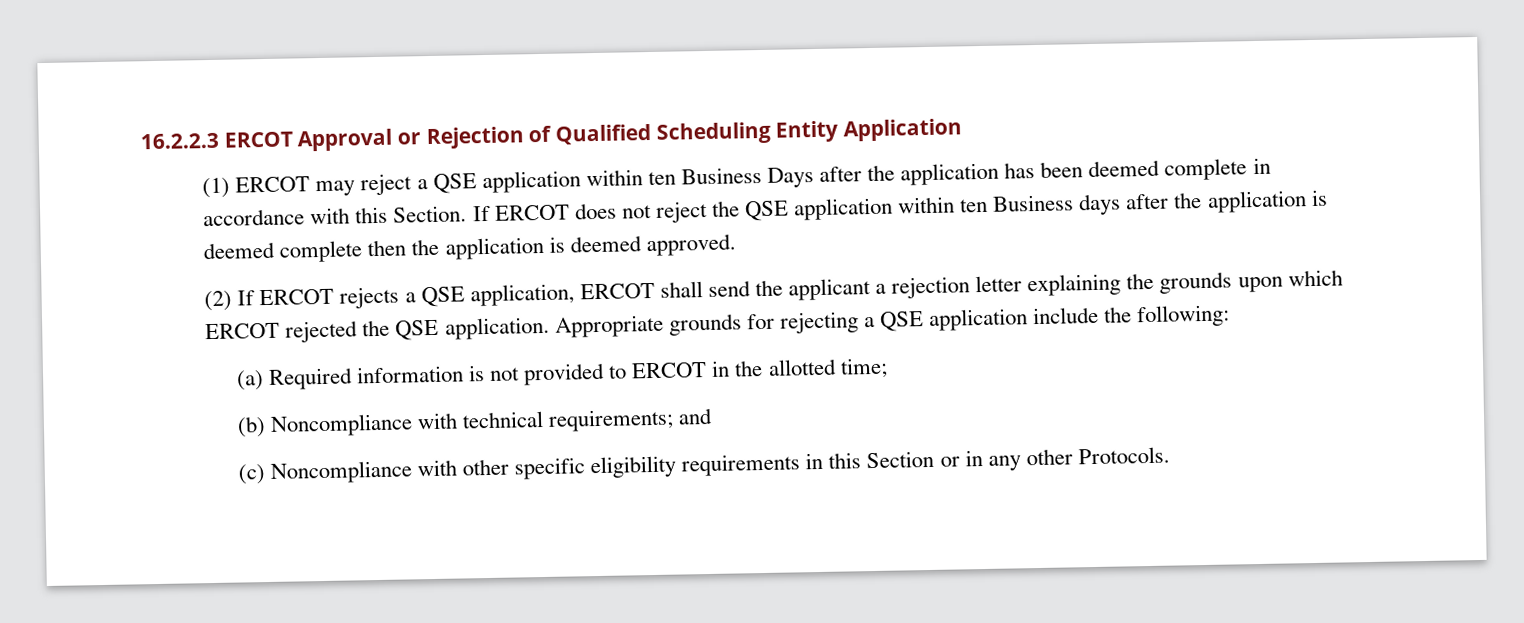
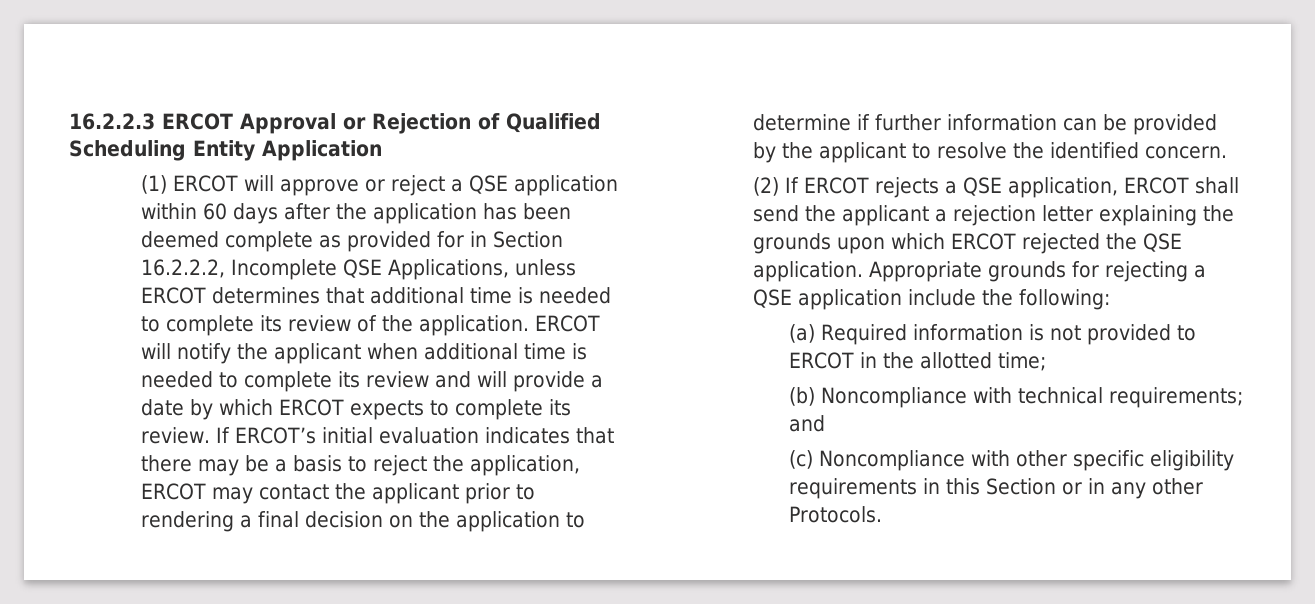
[315,180,356,197] may -> [244,175,386,196] will approve or
[647,166,814,188] ten Business Days -> [203,203,279,224] 60 days
[1252,157,1271,175] [203,189,1328,227] [203,233,736,263] in accordance with this Section. If ERCOT does not reject the QSE application within ten Business days after the application is deemed complete then the application is deemed approved. -> [319,231,564,252] [141,259,577,280] [141,287,612,304] [141,315,601,336] [141,343,588,364] [141,371,604,392] [141,399,572,420] [141,427,615,444] [141,455,581,476] [141,483,536,504] [141,511,586,532] [753,114,1218,135] [753,142,1228,163] as provided for in Section 16.2.2.2, Incomplete QSE Applications, unless ERCOT determines that additional time is needed to complete its review of the application. ERCOT will notify the applicant when additional time is needed to complete its review and will provide a date by which ERCOT expects to complete its review. If ERCOT’s initial evaluation indicates that there may be a basis to reject the application, ERCOT may contact the applicant prior to rendering a final decision on the application to determine if further information can be provided by the applicant to resolve the identified concern.

